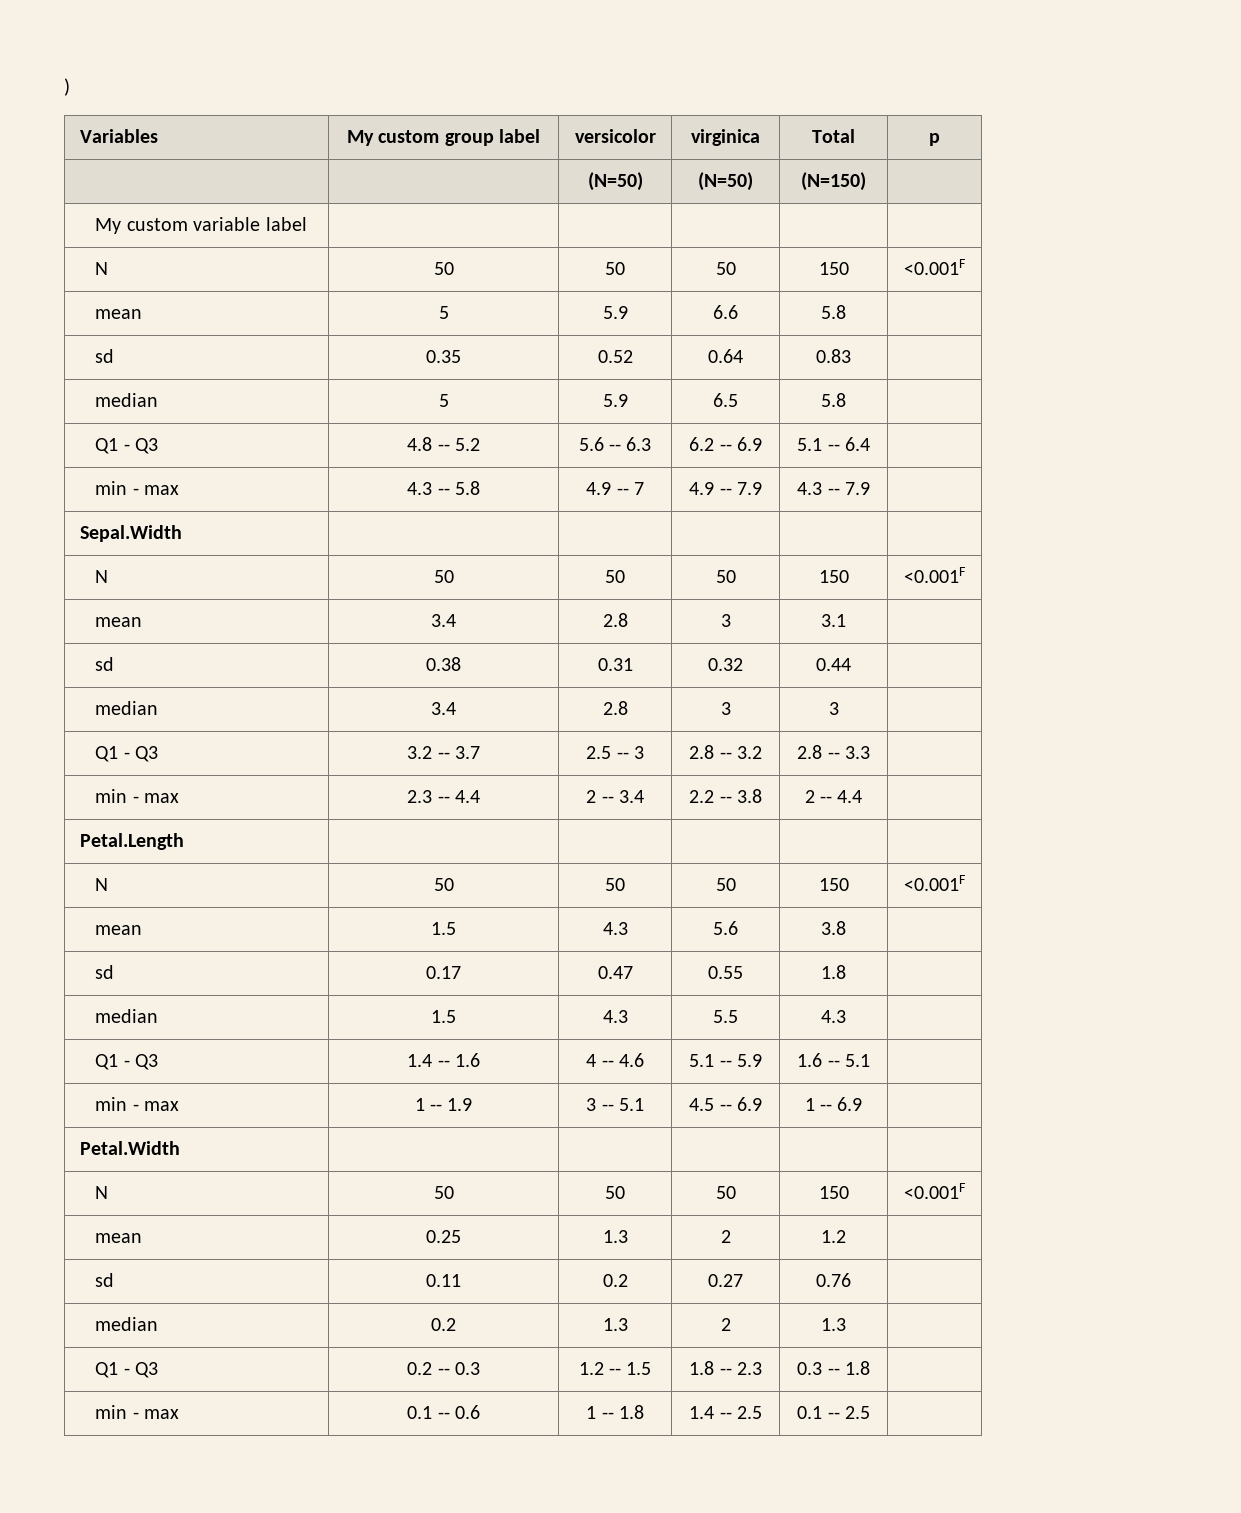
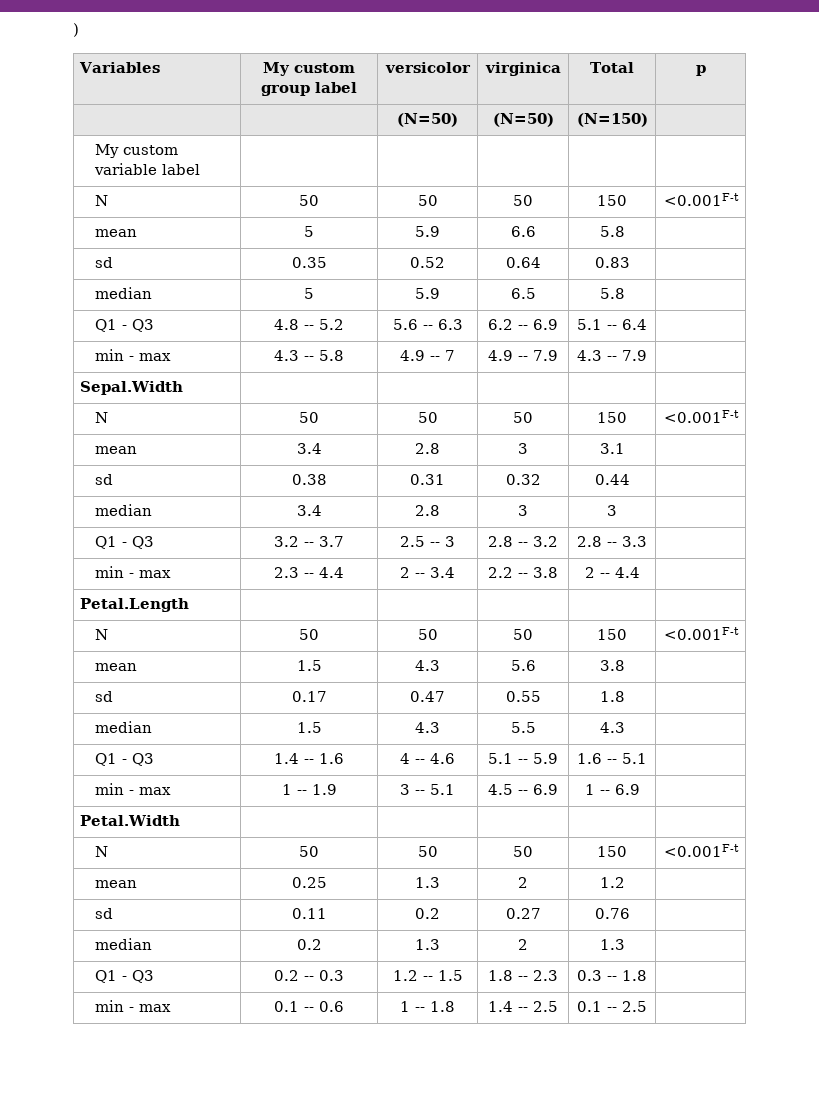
[904,259,966,275] <0.001F -> [663,193,739,206] <0.001F-t
[904,567,966,583] <0.001F -> [663,410,739,423] <0.001F-t
[904,875,966,891] <0.001F -> [663,627,739,640] <0.001F-t
[904,1183,966,1199] <0.001F -> [663,844,739,857] <0.001F-t

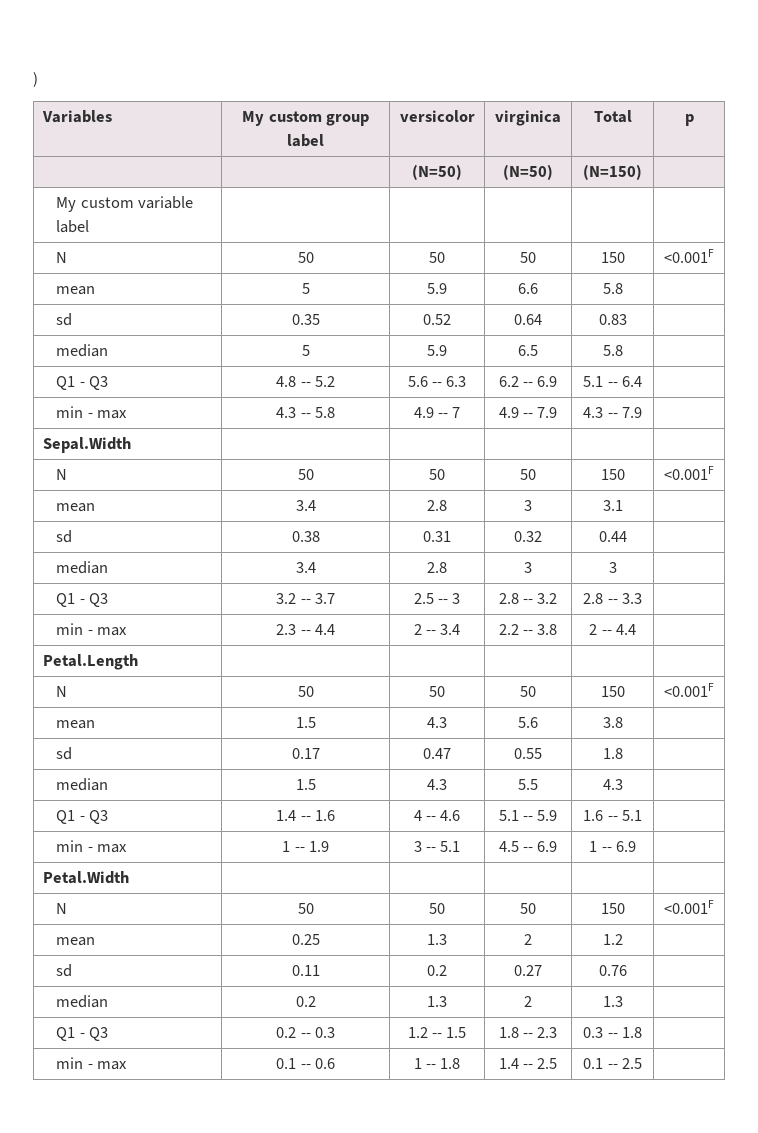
[663,193,739,206] <0.001F-t -> [664,249,714,263] <0.001F
[663,410,739,423] <0.001F-t -> [664,466,714,480] <0.001F
[663,627,739,640] <0.001F-t -> [664,683,714,697] <0.001F
[663,844,739,857] <0.001F-t -> [664,900,714,914] <0.001F

